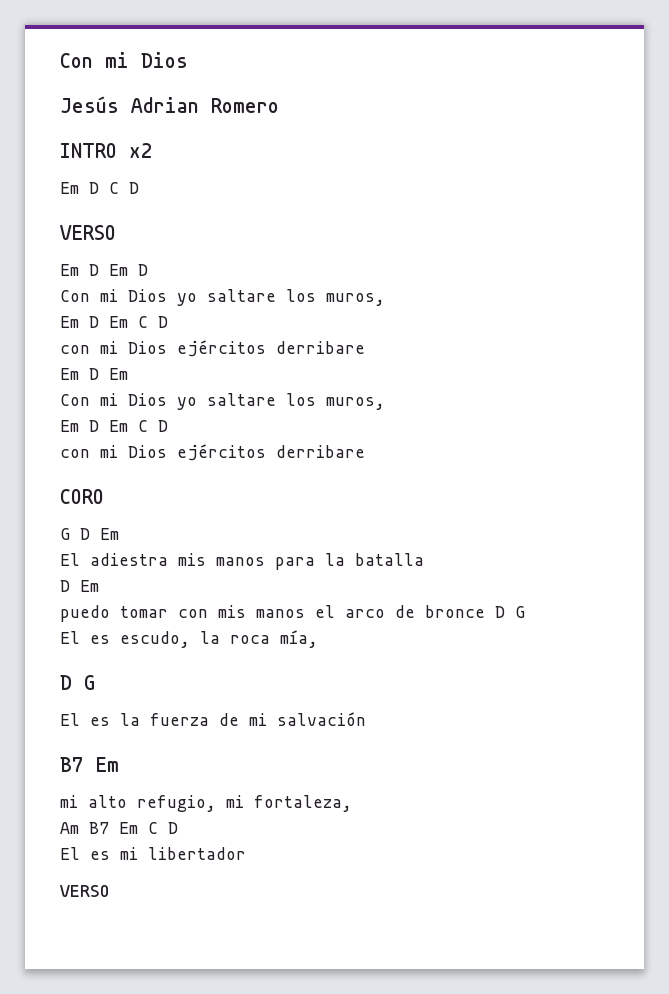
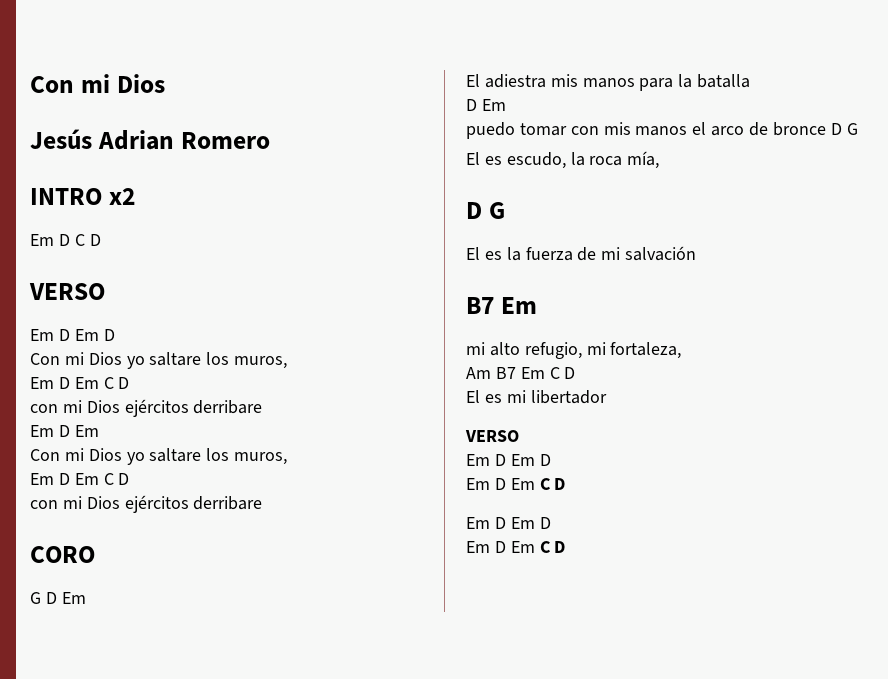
(109, 891) none -> [466,454,551,466] [466,478,566,490] [466,517,551,529] [466,541,566,553] // Em D Em D // Em D Em C D // Em D Em D // Em D Em C D

